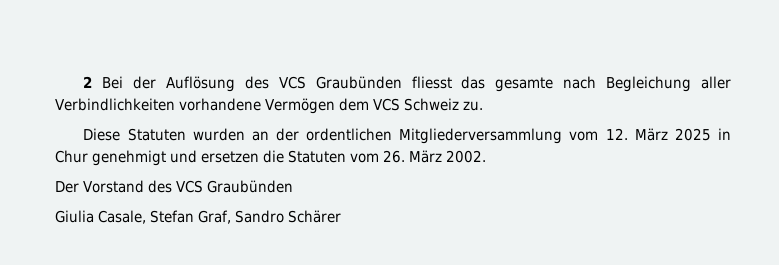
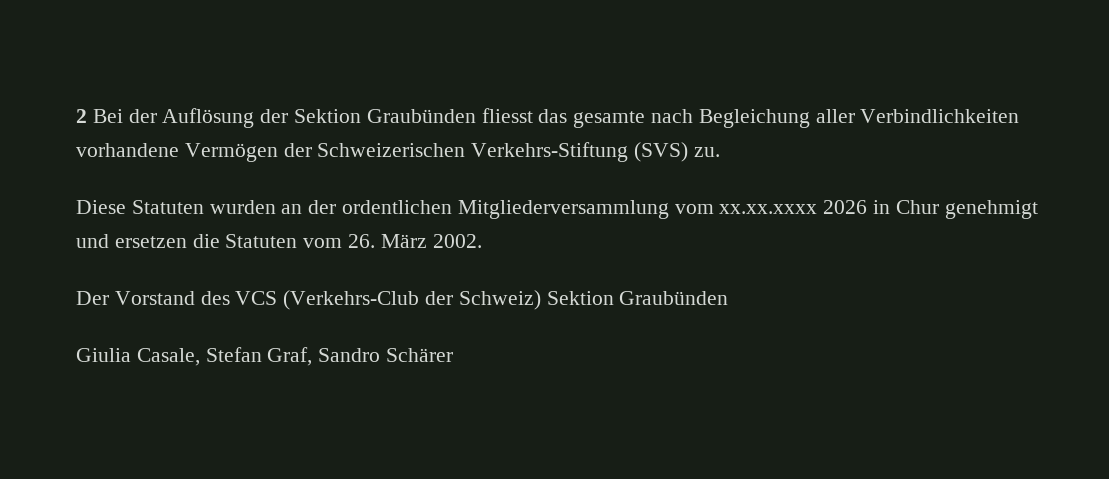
[244,76,306,89] des VCS -> [260,109,362,123] der Sektion
[339,98,460,111] dem VCS Schweiz -> [283,142,689,162] der Schweizerischen Verkehrs-Stiftung (SVS)
[605,128,711,141] 12. März 2025 -> [719,200,868,214] xx.xx.xxxx 2026
(204, 186) none -> [283,290,614,310] (Verkehrs-Club der Schweiz) Sektion

